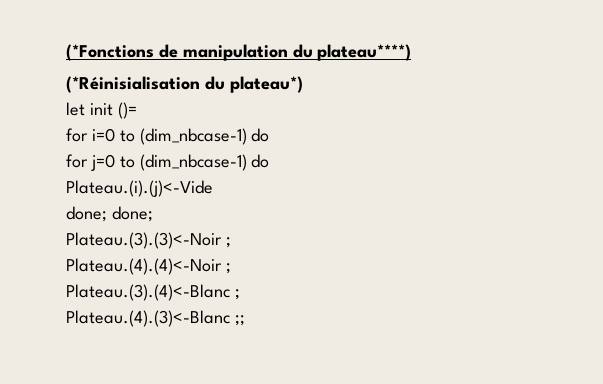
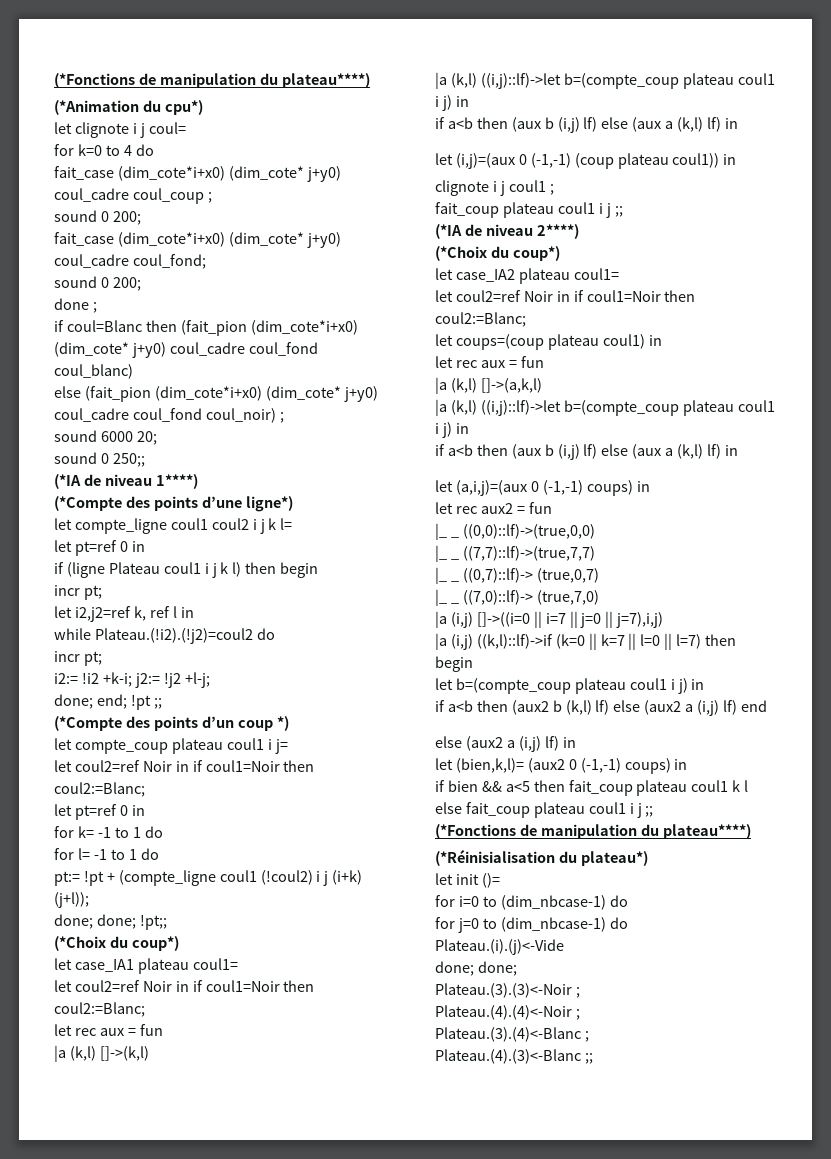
[66,44,412,61] (*Fonctions de manipulation du plateau****) -> [54,73,370,88] [54,100,203,115] [54,122,186,138] [54,144,154,156] [54,166,341,182] [54,188,212,204] [54,210,141,225] [54,232,341,248] [54,254,206,269] [54,276,141,291] [54,298,97,313] [54,320,358,336] [54,342,318,358] [54,364,133,379] [54,386,378,402] [54,408,284,423] [54,430,157,445] [54,452,145,467] [54,474,198,489] [54,496,293,512] [54,518,293,534] [54,540,145,556] [54,562,319,578] [54,585,102,600] [54,606,194,622] [54,628,275,644] [54,651,102,666] [54,672,210,688] [54,694,162,710] [54,716,289,731] [54,738,288,754] [54,760,315,772] [54,782,145,797] [54,804,145,820] [54,826,163,838] [54,848,159,860] [54,870,363,886] [54,892,89,908] [54,914,167,930] [54,936,179,951] [54,958,238,974] [54,980,315,992] [54,1002,145,1017] [54,1024,163,1036] [54,1045,149,1062] [435,72,775,89] [435,95,469,111] [435,117,738,133] [435,153,737,169] [435,180,554,196] [435,202,623,218] [435,224,579,239] [435,246,560,261] [435,268,619,284] [435,290,696,302] [435,312,526,327] [435,334,662,350] [435,356,544,368] [435,377,542,394] [435,399,775,416] [435,422,469,438] [435,444,738,460] [435,480,650,496] [435,502,552,514] [435,523,595,540] [435,545,595,562] [435,567,599,584] [435,589,599,606] [435,611,664,628] [435,633,737,650] [435,656,473,672] [435,678,705,694] [435,700,767,716] [435,736,576,752] [435,758,688,774] [435,780,749,796] [435,802,654,818] [435,824,751,839] (*Fonctions de manipulation du plateau****) // (*Animation du cpu*) // let clignote i j coul= // for k=0 to 4 do // fait_case (dim_cote*i+x0) (dim_cote* j+y0) coul_cadre coul_coup ; // sound 0 200; // fait_case (dim_cote*i+x0) (dim_cote* j+y0) coul_cadre coul_fond; // sound 0 200; // done ; // if coul=Blanc then (fait_pion (dim_cote*i+x0) (dim_cote* j+y0) coul_cadre coul_fond coul_blanc) // else (fait_pion (dim_cote*i+x0) (dim_cote* j+y0) coul_cadre coul_fond coul_noir) ; // sound 6000 20; // sound 0 250;; // (*IA de niveau 1****) // (*Compte des points d’une ligne*) // let compte_ligne coul1 coul2 i j k l= // let pt=ref 0 in // if (ligne Plateau coul1 i j k l) then begin // incr pt; // let i2,j2=ref k, ref l in // while Plateau.(!i2).(!j2)=coul2 do // incr pt; // i2:= !i2 +k-i; j2:= !j2 +l-j; // done; end; !pt ;; // (*Compte des points d’un coup *) // let compte_coup plateau coul1 i j= // let coul2=ref Noir in if coul1=Noir then coul2:=Blanc; // let pt=ref 0 in // for k= -1 to 1 do // for l= -1 to 1 do // pt:= !pt + (compte_ligne coul1 (!coul2) i j (i+k) (j+l)); // done; done; !pt;; // (*Choix du coup*) // let case_IA1 plateau coul1= // let coul2=ref Noir in if coul1=Noir then coul2:=Blanc; // let rec aux = fun // |a (k,l) []->(k,l) // |a (k,l) ((i,j)::lf)->let b=(compte_coup plateau coul1 i j) in // if a<b then (aux b (i,j) lf) else (aux a (k,l) lf) in // let (i,j)=(aux 0 (-1,-1) (coup plateau coul1)) in // clignote i j coul1 ; // fait_coup plateau coul1 i j ;; // (*IA de niveau 2****) // (*Choix du coup*) // let case_IA2 plateau coul1= // let coul2=ref Noir in if coul1=Noir then coul2:=Blanc; // let coups=(coup plateau coul1) in // let rec aux = fun // |a (k,l) []->(a,k,l) // |a (k,l) ((i,j)::lf)->let b=(compte_coup plateau coul1 i j) in // if a<b then (aux b (i,j) lf) else (aux a (k,l) lf) in // let (a,i,j)=(aux 0 (-1,-1) coups) in // let rec aux2 = fun // |_ _ ((0,0)::lf)->(true,0,0) // |_ _ ((7,7)::lf)->(true,7,7) // |_ _ ((0,7)::lf)-> (true,0,7) // |_ _ ((7,0)::lf)-> (true,7,0) // |a (i,j) []->((i=0 || i=7 || j=0 || j=7),i,j) // |a (i,j) ((k,l)::lf)->if (k=0 || k=7 || l=0 || l=7) then begin // let b=(compte_coup plateau coul1 i j) in // if a<b then (aux2 b (k,l) lf) else (aux2 a (i,j) lf) end // else (aux2 a (i,j) lf) in // let (bien,k,l)= (aux2 0 (-1,-1) coups) in // if bien && a<5 then fait_coup plateau coul1 k l else fait_coup plateau coul1 i j ;; // (*Fonctions de manipulation du plateau****)

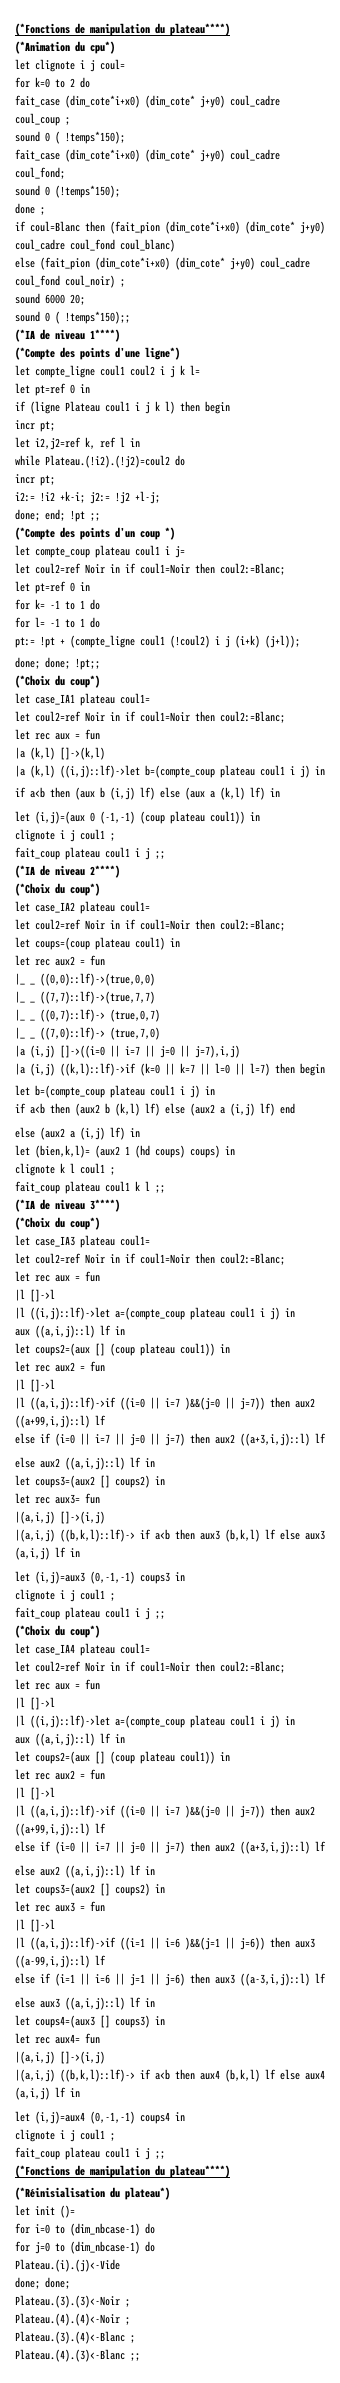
[123,145,132,156] 4 -> [70,78,75,87] 2
[112,211,141,225] 200; -> [55,131,125,144] ( !temps*150);
[112,277,141,291] 200; -> [55,185,120,198] (!temps*150);
[112,453,145,467] 250;; -> [55,311,130,324] ( !temps*150);;
[435,356,544,368] [435,377,542,394] [435,399,775,416] [435,422,469,438] [435,444,738,460] [435,480,650,496] // let rec aux = fun // |a (k,l) []->(a,k,l) // |a (k,l) ((i,j)::lf)->let b=(compte_coup plateau coul1 i j) in // if a<b then (aux b (i,j) lf) else (aux a (k,l) lf) in // let (a,i,j)=(aux 0 (-1,-1) coups) in -> (180, 942) none
[568,758,688,774] [435,780,565,792] 0 (-1,-1) coups) in // if bien && a<5 then -> [125,1145,235,1158] [15,1163,115,1176] 1 (hd coups) coups) in // clignote k l coul1 ; //
[435,802,462,814] else -> [155,1185,165,1193] [15,1199,120,1212] [15,1217,100,1230] [15,1235,150,1248] [15,1253,285,1265] [15,1271,100,1282] [15,1289,55,1302] [15,1307,295,1320] [15,1325,125,1338] [15,1343,230,1356] [15,1361,105,1372] [15,1379,55,1392] [15,1397,315,1410] [15,1415,106,1428] [15,1433,326,1446] [15,1457,155,1470] [15,1475,165,1488] [15,1493,100,1504] [15,1511,105,1524] [15,1529,325,1542] [15,1547,80,1560] [15,1571,185,1584] [15,1589,115,1602] [15,1607,165,1620] [15,1625,100,1638] [15,1643,150,1656] [15,1661,285,1673] [15,1679,100,1690] [15,1697,55,1710] [15,1715,295,1728] [15,1733,125,1746] [15,1751,230,1764] [15,1769,105,1780] [15,1787,55,1800] [15,1805,315,1818] [15,1823,106,1836] [15,1841,326,1854] [15,1865,155,1878] [15,1883,165,1896] [15,1901,105,1912] [15,1919,55,1932] [15,1937,315,1950] [15,1955,106,1968] [15,1973,326,1986] [15,1997,155,2010] [15,2015,165,2028] [15,2033,100,2044] [15,2051,105,2064] [15,2069,325,2082] [15,2087,80,2100] [15,2111,185,2124] [15,2129,115,2142] ;; // (*IA de niveau 3****) // (*Choix du coup*) // let case_IA3 plateau coul1= // let coul2=ref Noir in if coul1=Noir then coul2:=Blanc; // let rec aux = fun // |l []->l // |l ((i,j)::lf)->let a=(compte_coup plateau coul1 i j) in // aux ((a,i,j)::l) lf in // let coups2=(aux [] (coup plateau coul1)) in // let rec aux2 = fun // |l []->l // |l ((a,i,j)::lf)->if ((i=0 || i=7 )&&(j=0 || j=7)) then aux2 ((a+99,i,j)::l) lf // else if (i=0 || i=7 || j=0 || j=7) then aux2 ((a+3,i,j)::l) lf // else aux2 ((a,i,j)::l) lf in // let coups3=(aux2 [] coups2) in // let rec aux3= fun // |(a,i,j) []->(i,j) // |(a,i,j) ((b,k,l)::lf)-> if a<b then aux3 (b,k,l) lf else aux3 (a,i,j) lf in // let (i,j)=aux3 (0,-1,-1) coups3 in // clignote i j coul1 ; // fait_coup plateau coul1 i j ;; // (*Choix du coup*) // let case_IA4 plateau coul1= // let coul2=ref Noir in if coul1=Noir then coul2:=Blanc; // let rec aux = fun // |l []->l // |l ((i,j)::lf)->let a=(compte_coup plateau coul1 i j) in // aux ((a,i,j)::l) lf in // let coups2=(aux [] (coup plateau coul1)) in // let rec aux2 = fun // |l []->l // |l ((a,i,j)::lf)->if ((i=0 || i=7 )&&(j=0 || j=7)) then aux2 ((a+99,i,j)::l) lf // else if (i=0 || i=7 || j=0 || j=7) then aux2 ((a+3,i,j)::l) lf // else aux2 ((a,i,j)::l) lf in // let coups3=(aux2 [] coups2) in // let rec aux3 = fun // |l []->l // |l ((a,i,j)::lf)->if ((i=1 || i=6 )&&(j=1 || j=6)) then aux3 ((a-99,i,j)::l) lf // else if (i=1 || i=6 || j=1 || j=6) then aux3 ((a-3,i,j)::l) lf // else aux3 ((a,i,j)::l) lf in // let coups4=(aux3 [] coups3) in // let rec aux4= fun // |(a,i,j) []->(i,j) // |(a,i,j) ((b,k,l)::lf)-> if a<b then aux4 (b,k,l) lf else aux4 (a,i,j) lf in // let (i,j)=aux4 (0,-1,-1) coups4 in // clignote i j coul1 ; //

